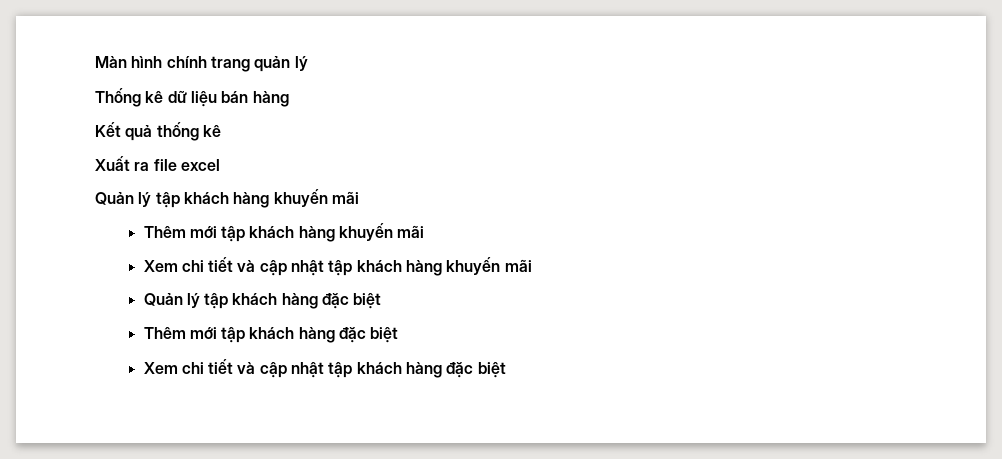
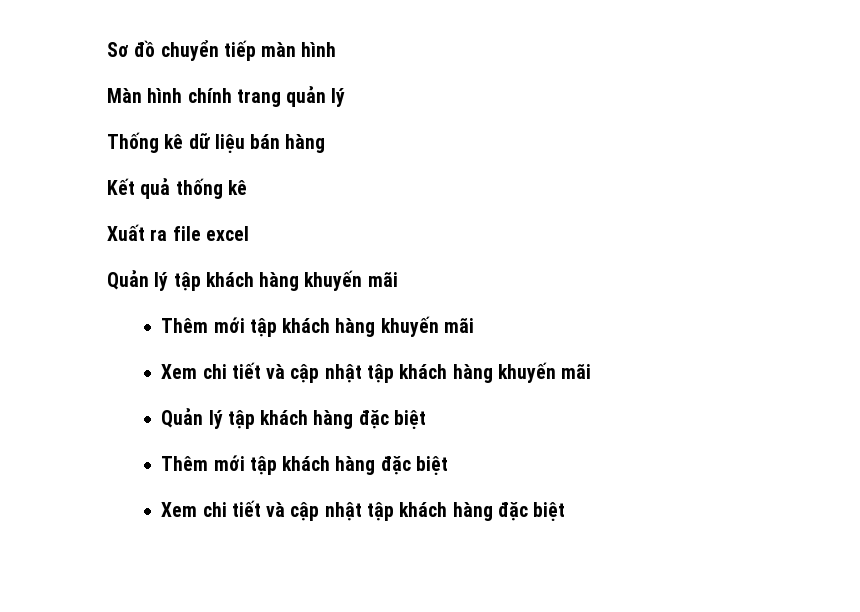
(95, 62) none -> [107,40,337,61] Sơ đồ chuyển tiếp màn hình //

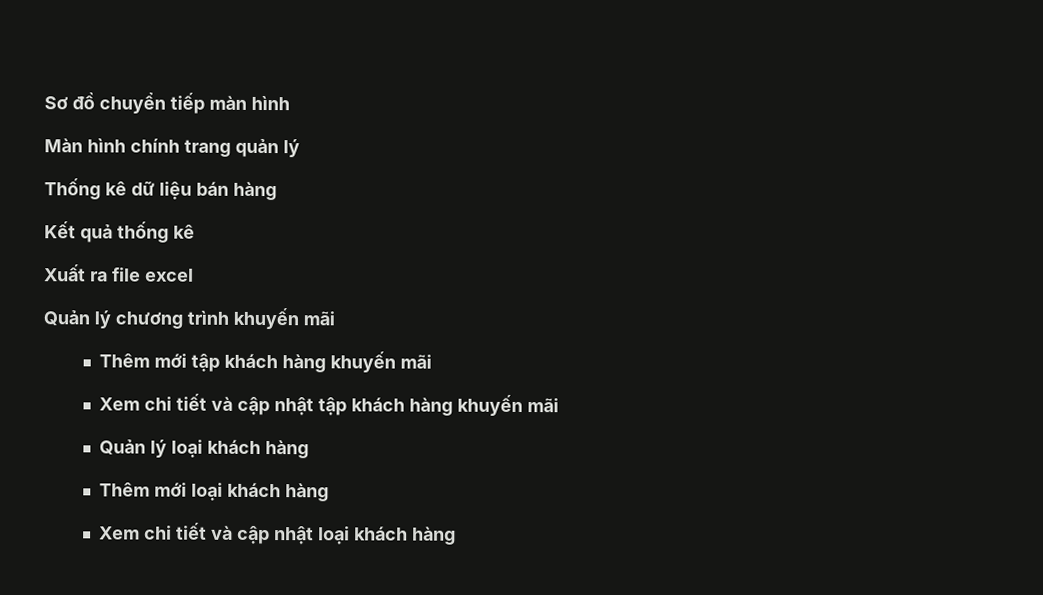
[173,272,300,291] tập khách hàng -> [115,310,229,329] chương trình
[227,410,426,429] [161,455,448,475] [161,500,566,521] tập khách hàng đặc biệt // Thêm mới tập khách hàng đặc biệt // Xem chi tiết và cập nhật tập khách hàng đặc biệt -> [170,439,309,459] [98,482,329,502] [98,522,456,545] loại khách hàng // Thêm mới loại khách hàng // Xem chi tiết và cập nhật loại khách hàng

